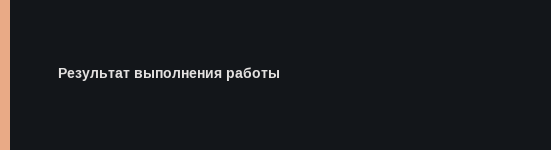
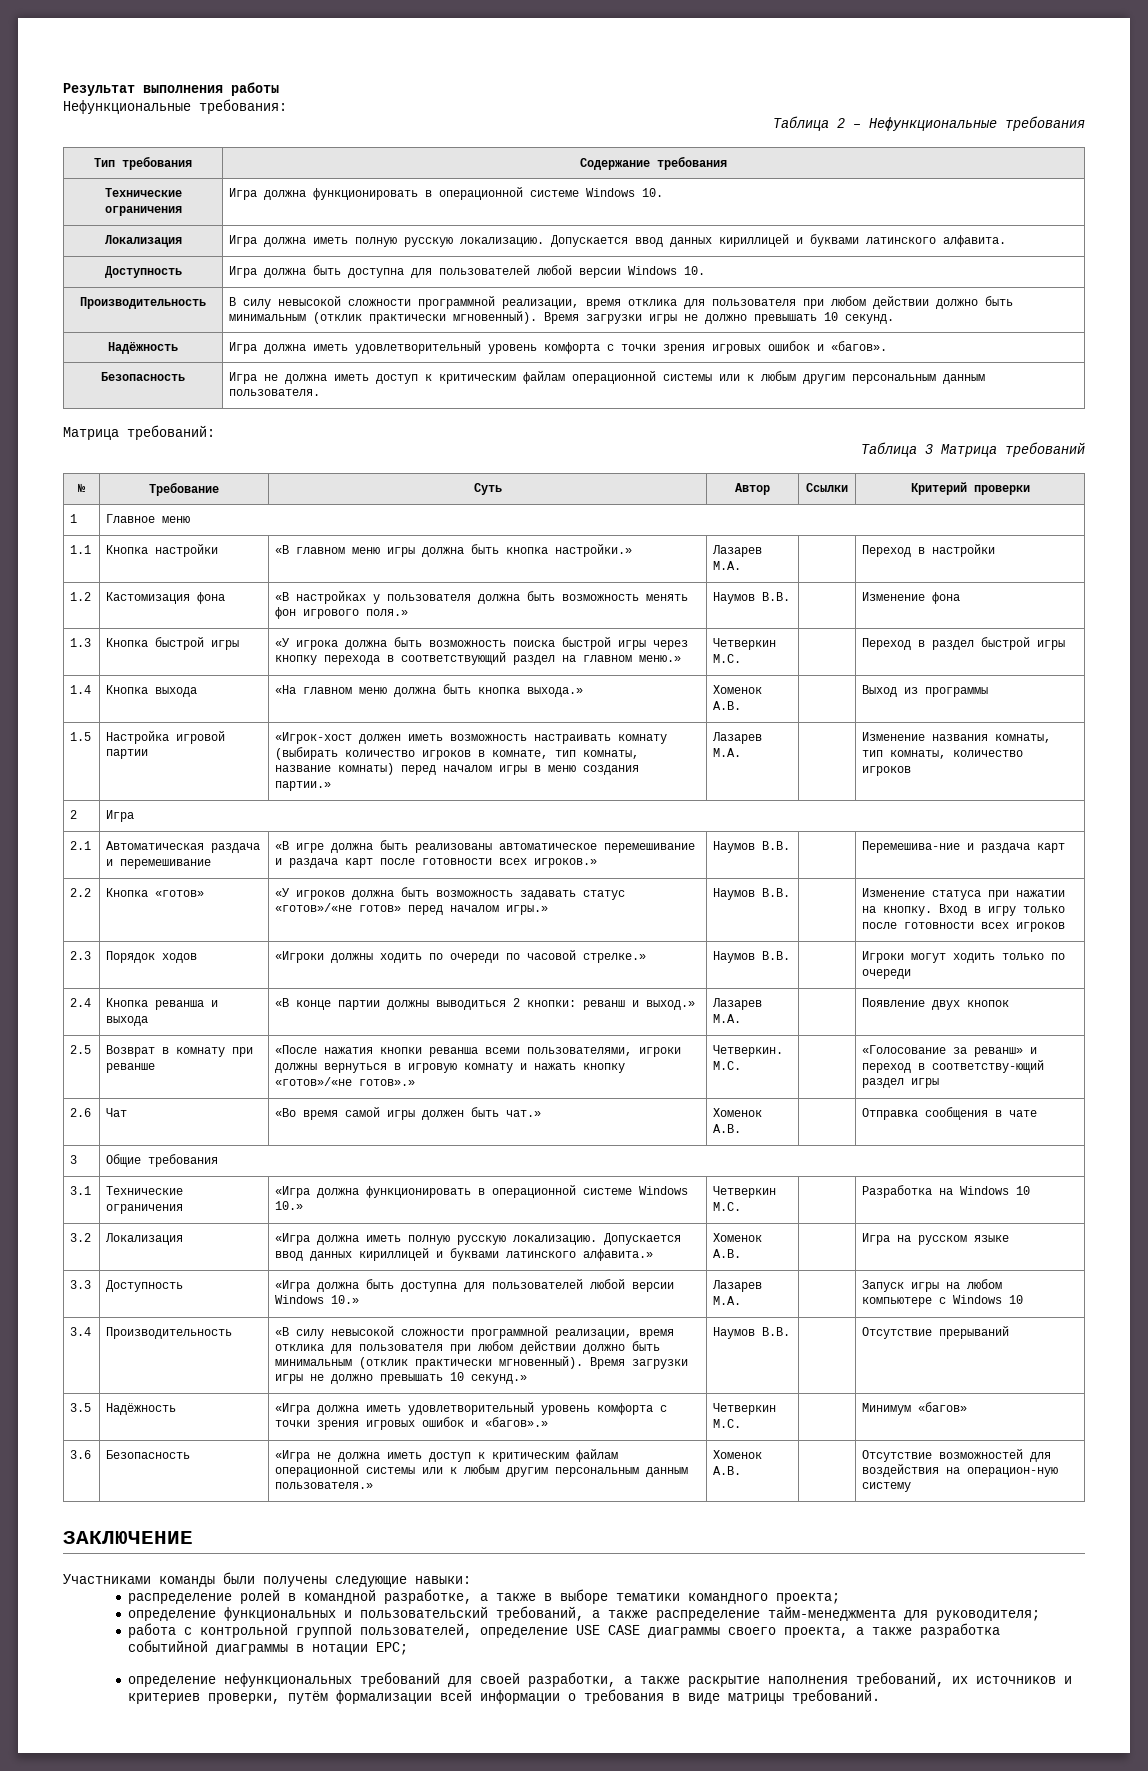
(280, 74) none -> [63,99,287,114] [773,116,1085,131] [94,156,192,170] [580,156,727,170] [104,188,182,197] [104,206,182,216] [229,187,664,200] [104,235,182,247] [229,234,1007,247] [104,266,182,278] [229,265,706,278] [80,297,206,309] [229,296,1014,309] [229,311,895,324] [108,341,178,354] [229,341,888,354] [101,372,185,381] [229,371,986,384] [229,389,321,396] [63,425,215,440] [861,442,1085,457] [78,483,86,492] [149,482,219,496] [473,483,502,495] [735,483,770,495] [806,483,848,492] [910,482,1030,495] [70,514,78,523] [106,514,191,523] [70,545,92,554] [106,544,219,557] [275,544,633,557] [712,545,763,557] [713,561,742,570] [862,544,996,557] [70,592,92,601] [106,592,226,604] [275,591,689,604] [275,607,409,619] [713,592,791,604] [862,592,961,604] [70,638,92,647] [106,637,240,650] [275,637,689,650] [275,652,682,665] [713,638,777,650] [713,654,742,663] [862,637,1066,650] [70,685,92,694] [106,685,198,697] [275,684,584,697] [713,685,763,694] [713,701,742,710] [862,685,989,697] [70,732,92,741] [106,731,226,744] [106,749,149,759] [275,732,668,744] [275,747,640,760] [275,763,640,775] [275,781,332,791] [712,732,763,744] [713,748,742,757] [862,732,1052,743] [862,750,1024,759] [862,766,912,776] [70,810,78,819] [106,810,135,822] [70,841,92,850] [106,841,261,853] [106,859,212,869] [275,840,696,853] [275,858,598,868] [713,841,791,853] [862,841,1066,853] [70,888,92,897] [106,888,205,897] [275,887,626,900] [275,903,549,915] [713,888,791,900] [862,888,1066,900] [862,904,1066,916] [862,922,1066,932] [70,951,92,960] [106,951,198,963] [275,950,647,963] [713,951,791,963] [862,951,1066,963] [862,969,912,979] [70,998,92,1007] [106,998,219,1010] [106,1016,149,1026] [275,998,696,1010] [712,998,763,1010] [713,1014,742,1023] [862,998,1010,1010] [70,1045,92,1054] [106,1045,254,1057] [106,1063,156,1073] [275,1045,682,1057] [275,1063,626,1073] [275,1077,416,1086] [713,1045,784,1057] [713,1061,742,1070] [862,1045,1038,1057] [862,1060,1045,1073] [862,1078,940,1088] [70,1108,92,1117] [106,1108,128,1117] [275,1107,542,1120] [713,1108,763,1117] [713,1124,742,1133] [862,1107,1038,1120] [70,1155,78,1164] [106,1154,219,1167] [70,1186,92,1195] [106,1186,184,1195] [106,1204,184,1214] [275,1185,689,1198] [275,1201,304,1210] [713,1186,777,1198] [713,1202,742,1211] [862,1185,1031,1198] [70,1233,92,1242] [105,1233,184,1245] [275,1233,682,1245] [275,1248,654,1261] [713,1233,763,1242] [713,1249,742,1258] [862,1233,1010,1245] [70,1280,92,1289] [106,1280,184,1292] [275,1279,675,1292] [275,1295,360,1304] [712,1280,763,1292] [713,1296,742,1305] [862,1279,1003,1292] [862,1295,1024,1307] [70,1327,92,1336] [106,1327,233,1339] [275,1326,675,1339] [275,1341,661,1354] [275,1356,689,1369] [275,1372,528,1384] [713,1327,791,1339] [862,1326,1010,1339] [70,1403,92,1412] [106,1403,177,1415] [275,1402,668,1415] [275,1417,549,1430] [713,1403,777,1415] [713,1419,742,1428] [862,1402,968,1415] [70,1450,92,1459] [106,1450,191,1459] [275,1449,619,1462] [275,1464,689,1477] [275,1482,374,1489] [713,1450,763,1459] [713,1466,742,1475] [862,1449,1052,1462] [862,1464,1059,1477] [862,1482,912,1492] [63,1531,193,1544] [63,1572,471,1587] [128,1589,841,1604] [128,1606,1041,1621] [128,1623,1001,1638] [128,1640,409,1655] [128,1672,1073,1687] [128,1689,881,1704] // Нефункциональные требования: // Таблица 2 – Нефункциональные требования // Тип требования | Содержание требования // Технические ограничения | Игра должна функционировать в операционной системе Windows 10. // Локализация | Игра должна иметь полную русскую локализацию. Допускается ввод данных кириллицей и буквами латинского алфавита. // Доступность | Игра должна быть доступна для пользователей любой версии Windows 10. // Производительность | В силу невысокой сложности программной реализации, время отклика для пользователя при любом действии должно быть минимальным (отклик практически мгновенный). Время загрузки игры не должно превышать 10 секунд. // Надёжность | Игра должна иметь удовлетворительный уровень комфорта с точки зрения игровых ошибок и «багов». // Безопасность | Игра не должна иметь доступ к критическим файлам операционной системы или к любым другим персональным данным пользователя. // Матрица требований: // Таблица 3 Матрица требований // № | Требование | Суть | Автор | Ссылки | Критерий проверки // 1 | Главное меню // 1.1 | Кнопка настройки | «В главном меню игры должна быть кнопка настройки.» | Лазарев М.А. | | Переход в настройки // 1.2 | Кастомизация фона | «В настройках у пользователя должна быть возможность менять фон игрового поля.» | Наумов В.В. | | Изменение фона // 1.3 | Кнопка быстрой игры | «У игрока должна быть возможность поиска быстрой игры через кнопку перехода в соответствующий раздел на главном меню.» | Четверкин М.С. | | Переход в раздел быстрой игры // 1.4 | Кнопка выхода | «На главном меню должна быть кнопка выхода.» | Хоменок А.В. | | Выход из программы // 1.5 | Настройка игровой партии | «Игрок-хост должен иметь возможность настраивать комнату (выбирать количество игроков в комнате, тип комнаты, название комнаты) перед началом игры в меню создания партии.» | Лазарев М.А. | | Изменение названия комнаты, тип комнаты, количество игроков // 2 | Игра // 2.1 | Автоматическая раздача и перемешивание | «В игре должна быть реализованы автоматическое перемешивание и раздача карт после готовности всех игроков.» | Наумов В.В. | | Перемешива-ние и раздача карт // 2.2 | Кнопка «готов» | «У игроков должна быть возможность задавать статус «готов»/«не готов» перед началом игры.» | Наумов В.В. | | Изменение статуса при нажатии на кнопку. Вход в игру только после готовности всех игроков // 2.3 | Порядок ходов | «Игроки должны ходить по очереди по часовой стрелке.» | Наумов В.В. | | Игроки могут ходить только по очереди // 2.4 | Кнопка реванша и выхода | «В конце партии должны выводиться 2 кнопки: реванш и выход.» | Лазарев М.А. | | Появление двух кнопок // 2.5 | Возврат в комнату при реванше | «После нажатия кнопки реванша всеми пользователями, игроки должны вернуться в игровую комнату и нажать кнопку «готов»/«не готов».» | Четверкин. М.С. | | «Голосование за реванш» и переход в соответству-ющий раздел игры // 2.6 | Чат | «Во время самой игры должен быть чат.» | Хоменок А.В. | | Отправка сообщения в чате // 3 | Общие требования // 3.1 | Технические ограничения | «Игра должна функционировать в операционной системе Windows 10.» | Четверкин М.С. | | Разработка на Windows 10 // 3.2 | Локализация | «Игра должна иметь полную русскую локализацию. Допускается ввод данных кириллицей и буквами латинского алфавита.» | Хоменок А.В. | | Игра на русском языке // 3.3 | Доступность | «Игра должна быть доступна для пользователей любой версии Windows 10.» | Лазарев М.А. | | Запуск игры на любом компьютере с Windows 10 // 3.4 | Производительность | «В силу невысокой сложности программной реализации, время отклика для пользователя при любом действии должно быть минимальным (отклик практически мгновенный). Время загрузки игры не должно превышать 10 секунд.» | Наумов В.В. | | Отсутствие прерываний // 3.5 | Надёжность | «Игра должна иметь удовлетворительный уровень комфорта с точки зрения игровых ошибок и «багов».» | Четверкин М.С. | | Минимум «багов» // 3.6 | Безопасность | «Игра не должна иметь доступ к критическим файлам операционной системы или к любым другим персональным данным пользователя.» | Хоменок А.В. | | Отсутствие возможностей для воздействия на операцион-ную систему // ЗАКЛЮЧЕНИЕ // Участниками команды были получены следующие навыки: // распределение ролей в командной разработке, а также в выборе тематики командного проекта; // определение функциональных и пользовательский требований, а также распределение тайм-менеджмента для руководителя; // работа с контрольной группой пользователей, определение USE CASE диаграммы своего проекта, а также разработка событийной диаграммы в нотации EPC; // определение нефункциональных требований для своей разработки, а также раскрытие наполнения требований, их источников и критериев проверки, путём формализации всей информации о требования в виде матрицы требований.

